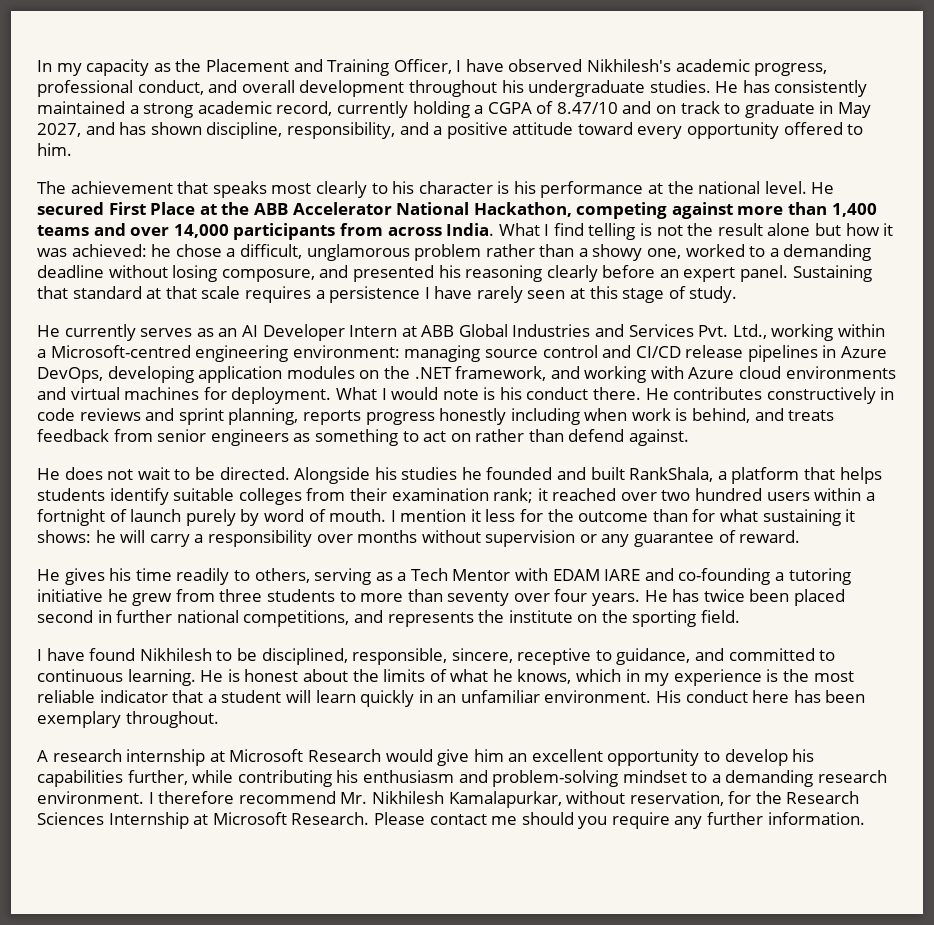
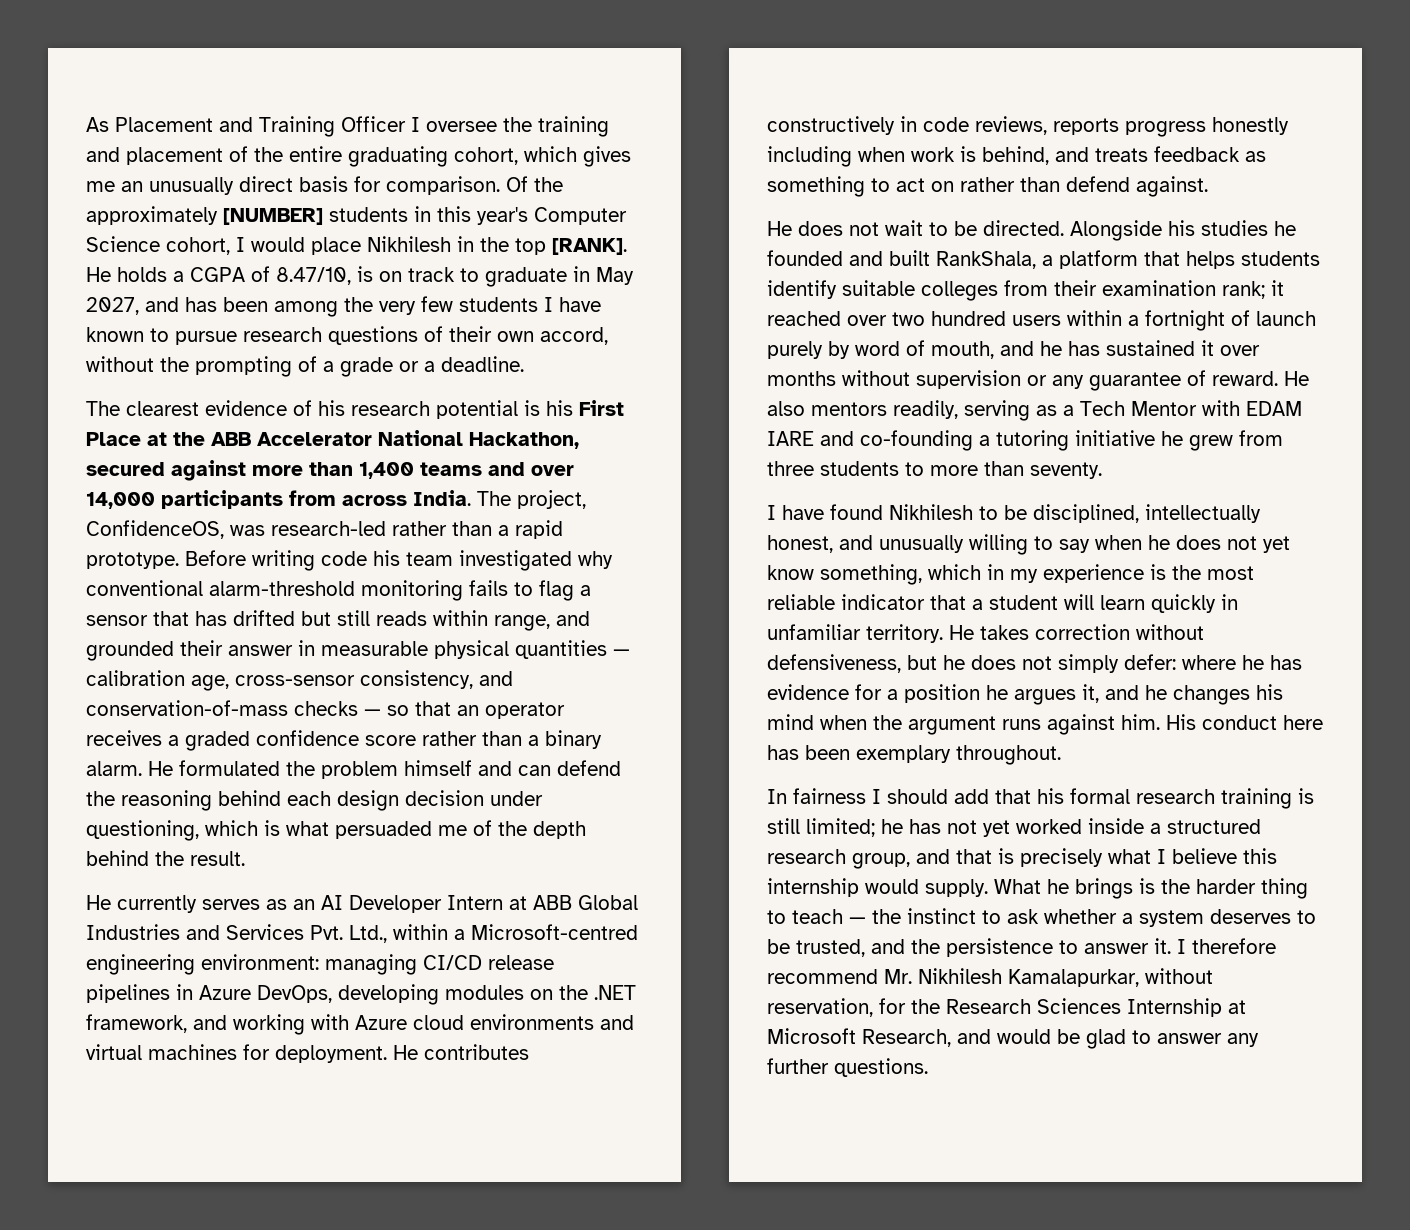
[37,59,828,76] [37,80,868,97] [37,101,470,118] In my capacity as the Placement and Training Officer, I have observed Nikhilesh's academic progress, professional conduct, and overall development throughout his undergraduate studies. He has consistently maintained a strong academic record, currently holding -> [86,116,609,137] [86,146,631,167] [86,176,563,195] [86,206,627,225] [86,236,627,255] [86,267,167,282] As Placement and Training Officer I oversee the training and placement of the entire graduating cohort, which gives me an unusually direct basis for comparison. Of the approximately [NUMBER] students in this year's Computer Science cohort, I would place Nikhilesh in the top [RANK]. He holds
[556,101,652,114] 8.47/10 and -> [276,266,373,285] 8.47/10, is
[150,122,864,139] [37,143,72,156] [37,181,835,198] [37,202,104,215] shown discipline, responsibility, and a positive attitude toward every opportunity offered to him. // The achievement that speaks most clearly to his character is his performance at the national level. He secured -> [223,296,601,317] [86,326,608,345] [86,356,524,377] [86,400,573,419] been among the very few students I have known to pursue research questions of their own accord, without the prompting of a grade or a deadline. // The clearest evidence of his research potential is his
[576,202,668,219] competing -> [86,462,165,476] secured
[498,223,894,240] [37,244,872,261] [37,265,872,282] [37,286,738,303] What I find telling is not the result alone but how it was achieved: he chose a difficult, unglamorous problem rather than a showy one, worked to a demanding deadline without losing composure, and presented his reasoning clearly before an expert panel. Sustaining that standard at that scale requires a persistence I have rarely seen at this stage of study. -> [477,490,586,509] [86,520,563,539] [86,550,613,571] [86,580,591,601] [86,610,590,631] [86,640,630,661] [86,670,513,691] [86,700,565,719] [86,730,602,751] [86,760,621,779] [86,790,543,811] [86,820,586,841] [86,850,245,866] The project, ConfidenceOS, was research-led rather than a rapid prototype. Before writing code his team investigated why conventional alarm-threshold monitoring fails to flag a sensor that has drifted but still reads within range, and grounded their answer in measurable physical quantities — calibration age, cross-sensor consistency, and conservation-of-mass checks — so that an operator receives a graded confidence score rather than a binary alarm. He formulated the problem himself and can defend the reasoning behind each design decision under questioning, which is what persuaded me of the depth behind the result.
[771,324,834,341] working -> (387, 934) none
[484,345,632,358] source control and -> (417, 964) none
[198,366,283,383] application -> (439, 994) none
[335,387,642,400] What I would note is his conduct there. -> (387, 1054) none
[79,408,299,425] reviews and sprint planning, -> [975,116,1047,135] reviews,
[113,429,289,446] from senior engineers -> (1240, 154) none
[329,509,856,526] [37,530,312,547] mouth. I mention it less for the outcome than for what sustaining it shows: he will carry a responsibility -> [931,340,1214,359] mouth, and he has sustained it
[37,568,310,585] // He gives his time readily to others, -> [1284,371,1309,386] [767,400,958,419] He also mentors readily,
[447,589,846,606] [37,610,741,627] seventy over four years. He has twice been placed second in further national competitions, and represents the institute on the sporting field. -> [1030,462,1102,479] seventy.
[352,648,836,665] [37,669,572,686] responsible, sincere, receptive to guidance, and committed to continuous learning. He is honest about the limits of what he knows, -> [1145,504,1261,523] [767,534,1290,555] [767,564,922,585] intellectually honest, and unusually willing to say when he does not yet know something,
[437,690,652,703] an unfamiliar environment. -> [767,624,1204,643] [767,654,1302,673] [767,684,1283,705] [767,714,1160,735] unfamiliar territory. He takes correction without defensiveness, but he does not simply defer: where he has evidence for a position he argues it, and he changes his mind when the argument runs against him.
[37,749,815,766] [37,770,888,787] [37,791,144,804] A research internship at Microsoft Research would give him an excellent opportunity to develop his capabilities further, while contributing his enthusiasm and problem-solving mindset to a demanding research environment. -> [767,788,1314,809] [767,818,1261,837] [767,848,1277,869] [767,878,1308,899] [767,908,1316,927] [767,938,1171,957] In fairness I should add that his formal research training is still limited; he has not yet worked inside a structured research group, and that is precisely what I believe this internship would supply. What he brings is the harder thing to teach — the instinct to ask whether a system deserves to be trusted, and the persistence to answer it.
[291,812,670,829] Research. Please contact me should you require -> [862,1029,1222,1049] Research, and would be glad to answer
[767,812,865,825] information. -> [834,1058,928,1077] questions.

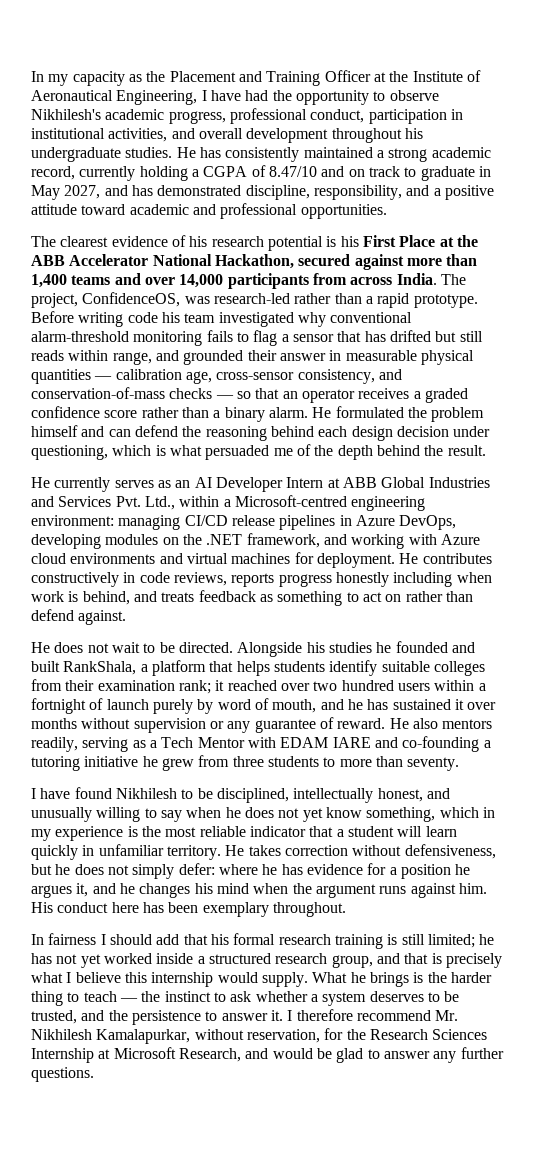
[86,116,609,137] [86,146,631,167] [86,176,563,195] [86,206,627,225] [86,236,627,255] [86,267,167,282] As Placement and Training Officer I oversee the training and placement of the entire graduating cohort, which gives me an unusually direct basis for comparison. Of the approximately [NUMBER] students in this year's Computer Science cohort, I would place Nikhilesh in the top [RANK]. He holds -> [31,70,481,86] [31,90,439,105] [31,108,463,124] [31,128,423,143] [31,147,491,162] [31,166,188,181] In my capacity as the Placement and Training Officer at the Institute of Aeronautical Engineering, I have had the opportunity to observe Nikhilesh's academic progress, professional conduct, participation in institutional activities, and overall development throughout his undergraduate studies. He has consistently maintained a strong academic record, currently holding
[276,266,373,285] 8.47/10, is -> [268,166,345,177] 8.47/10 and
[223,296,601,317] [86,326,608,345] [86,356,524,377] been among the very few students I have known to pursue research questions of their own accord, without the prompting of a grade or a deadline. -> [157,185,494,200] [31,203,387,219] demonstrated discipline, responsibility, and a positive attitude toward academic and professional opportunities.

